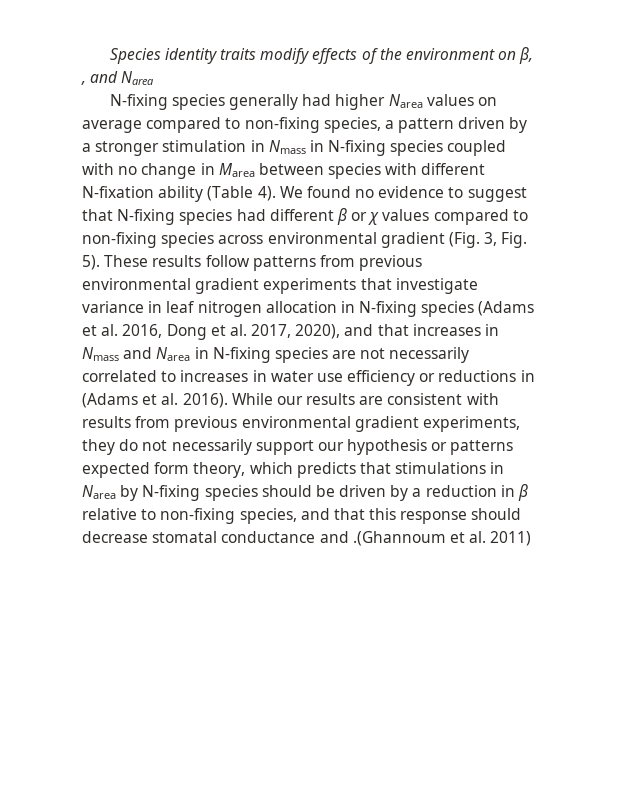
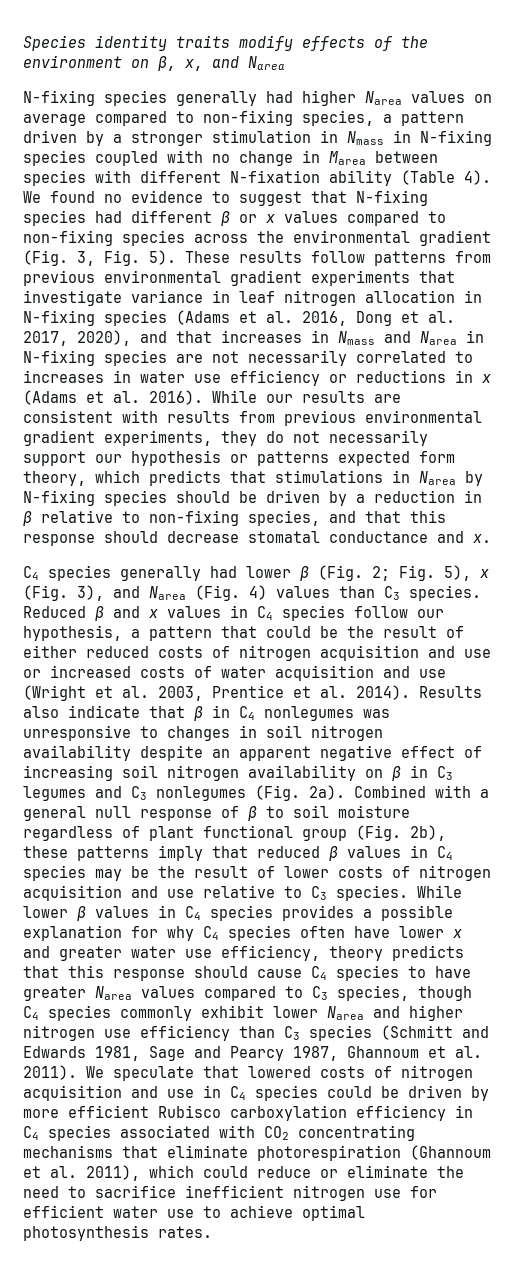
[81,81,86,85] , -> [185,59,203,71] χ,
(264, 239) none -> [257,231,284,243] the
(535, 376) none -> [482,374,491,383] χ
[352,531,532,546] .(Ghannoum et al. 2011) -> [473,534,491,543] [23,565,489,581] [23,585,481,601] [23,605,444,621] [23,625,464,641] [23,645,491,661] [23,665,446,681] [23,685,482,701] [23,705,390,721] [23,725,383,741] [23,745,482,761] [23,765,453,781] [23,785,489,801] [23,805,410,821] [23,825,446,841] [23,845,453,861] [23,865,491,881] [23,885,462,901] [23,905,453,921] [23,925,462,941] [23,945,464,961] [23,965,471,981] [23,985,472,1001] [23,1005,463,1021] [23,1025,489,1041] [23,1046,482,1061] [23,1065,473,1081] [23,1085,489,1101] [23,1105,473,1121] [23,1125,415,1141] [23,1145,491,1161] [23,1165,464,1181] [23,1185,437,1201] [23,1205,365,1221] [23,1225,212,1241] χ. // C4 species generally had lower β (Fig. 2; Fig. 5), χ (Fig. 3), and Narea (Fig. 4) values than C3 species. Reduced β and χ values in C4 species follow our hypothesis, a pattern that could be the result of either reduced costs of nitrogen acquisition and use or increased costs of water acquisition and use (Wright et al. 2003, Prentice et al. 2014). Results also indicate that β in C4 nonlegumes was unresponsive to changes in soil nitrogen availability despite an apparent negative effect of increasing soil nitrogen availability on β in C3 legumes and C3 nonlegumes (Fig. 2a). Combined with a general null response of β to soil moisture regardless of plant functional group (Fig. 2b), these patterns imply that reduced β values in C4 species may be the result of lower costs of nitrogen acquisition and use relative to C3 species. While lower β values in C4 species provides a possible explanation for why C4 species often have lower χ and greater water use efficiency, theory predicts that this response should cause C4 species to have greater Narea values compared to C3 species, though C4 species commonly exhibit lower Narea and higher nitrogen use efficiency than C3 species (Schmitt and Edwards 1981, Sage and Pearcy 1987, Ghannoum et al. 2011). We speculate that lowered costs of nitrogen acquisition and use in C4 species could be driven by more efficient Rubisco carboxylation efficiency in C4 species associated with CO2 concentrating mechanisms that eliminate photorespiration (Ghannoum et al. 2011), which could reduce or eliminate the need to sacrifice inefficient nitrogen use for efficient water use to achieve optimal photosynthesis rates.

